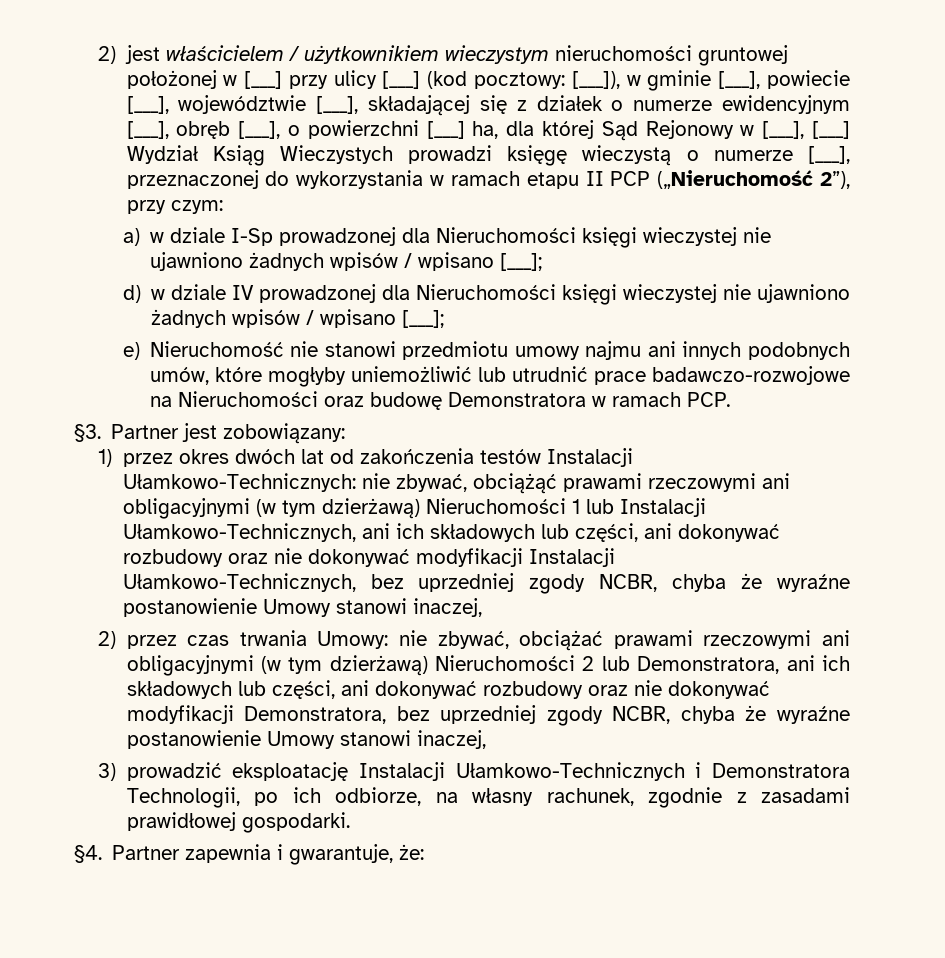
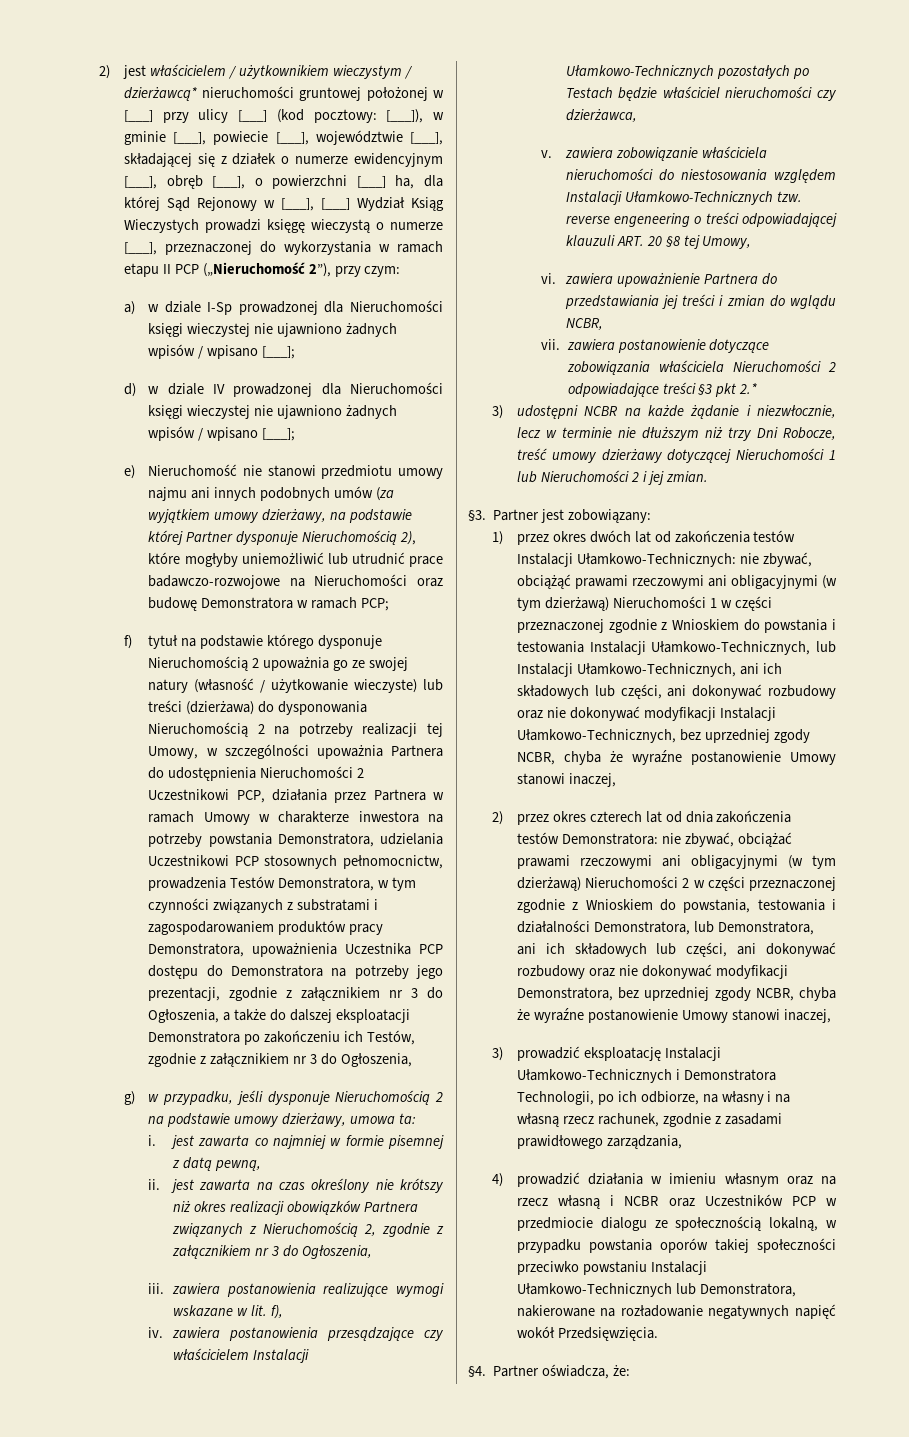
(549, 54) none -> [403,66,413,79] [123,87,197,101] / dzierżawcą*
[149,367,209,385] umów, -> [334,486,394,501] [148,509,413,523] [148,530,417,545] umów (za wyjątkiem umowy dzierżawy, na podstawie której Partner dysponuje Nieruchomością 2),
[686,392,731,407] PCP. -> [361,598,390,611] [123,634,383,649] [148,656,408,671] [148,678,443,693] [148,700,368,715] [148,722,444,737] [148,744,443,759] [148,766,365,781] [148,789,445,803] [148,811,443,825] [148,833,443,847] [148,855,443,869] [148,876,417,891] [148,898,379,913] [148,920,384,935] [148,943,443,957] [148,965,444,979] [148,987,443,1001] [148,1009,410,1023] [148,1030,416,1045] [148,1053,412,1067] [123,1090,443,1105] [148,1113,416,1127] [148,1135,444,1149] [171,1157,261,1171] [148,1178,444,1193] [172,1200,418,1215] [171,1222,444,1237] [171,1245,372,1259] [148,1283,444,1297] [172,1305,283,1319] [148,1327,444,1341] [172,1348,309,1363] [565,65,809,79] [565,86,837,101] [565,109,637,122] [541,146,767,161] [565,168,836,183] [565,191,802,205] [565,212,837,227] [565,235,752,249] [541,273,777,287] [564,294,836,309] [565,318,603,330] [541,339,770,353] [566,360,836,375] [567,382,758,397] [492,405,836,419] [516,427,836,441] [516,448,836,463] [516,470,708,485] PCP; // f) tytuł na podstawie którego dysponuje Nieruchomością 2 upoważnia go ze swojej natury (własność / użytkowanie wieczyste) lub treści (dzierżawa) do dysponowania Nieruchomością 2 na potrzeby realizacji tej Umowy, w szczególności upoważnia Partnera do udostępnienia Nieruchomości 2 Uczestnikowi PCP, działania przez Partnera w ramach Umowy w charakterze inwestora na potrzeby powstania Demonstratora, udzielania Uczestnikowi PCP stosownych pełnomocnictw, prowadzenia Testów Demonstratora, w tym czynności związanych z substratami i zagospodarowaniem produktów pracy Demonstratora, upoważnienia Uczestnika PCP dostępu do Demonstratora na potrzeby jego prezentacji, zgodnie z załącznikiem nr 3 do Ogłoszenia, a także do dalszej eksploatacji Demonstratora po zakończeniu ich Testów, zgodnie z załącznikiem nr 3 do Ogłoszenia, // g) w przypadku, jeśli dysponuje Nieruchomością 2 na podstawie umowy dzierżawy, umowa ta: // i. jest zawarta co najmniej w formie pisemnej z datą pewną, // ii. jest zawarta na czas określony nie krótszy niż okres realizacji obowiązków Partnera związanych z Nieruchomością 2, zgodnie z załącznikiem nr 3 do Ogłoszenia, // iii. zawiera postanowienia realizujące wymogi wskazane w lit. f), // iv. zawiera postanowienia przesądzające czy właścicielem Instalacji Ułamkowo-Technicznych pozostałych po Testach będzie właściciel nieruchomości czy dzierżawca, // v. zawiera zobowiązanie właściciela nieruchomości do niestosowania względem Instalacji Ułamkowo-Technicznych tzw. reverse engeneering o treści odpowiadającej klauzuli ART. 20 §8 tej Umowy, // vi. zawiera upoważnienie Partnera do przedstawiania jej treści i zmian do wglądu NCBR, // vii. zawiera postanowienie dotyczące zobowiązania właściciela Nieruchomości 2 odpowiadające treści §3 pkt 2.* // 3) udostępni NCBR na każde żądanie i niezwłocznie, lecz w terminie nie dłuższym niż trzy Dni Robocze, treść umowy dzierżawy dotyczącej Nieruchomości 1 lub Nieruchomości 2 i jej zmian.
(580, 506) none -> [720,596,772,611] [516,619,836,633] [516,641,811,655] w części przeznaczonej zgodnie z Wnioskiem do powstania i testowania Instalacji Ułamkowo-Technicznych,
[187,630,389,649] czas trwania Umowy: -> [552,810,792,823] [516,832,658,845] okres czterech lat od dnia zakończenia testów Demonstratora:
(595, 663) none -> [693,876,836,891] [516,899,836,913] [516,920,690,935] w części przeznaczonej zgodnie z Wnioskiem do powstania, testowania i działalności Demonstratora,
[546,787,851,808] [126,812,350,833] rachunek, zgodnie z zasadami prawidłowej gospodarki. -> [767,1091,791,1103] [516,1113,782,1127] [516,1135,682,1149] [492,1172,836,1187] [516,1194,837,1209] [516,1216,837,1231] [516,1238,836,1253] [516,1261,707,1275] [516,1283,796,1297] [516,1304,836,1319] [516,1326,658,1341] i na własną rzecz rachunek, zgodnie z zasadami prawidłowego zarządzania, // 4) prowadzić działania w imieniu własnym oraz na rzecz własną i NCBR oraz Uczestników PCP w przedmiocie dialogu ze społecznością lokalną, w przypadku powstania oporów takiej społeczności przeciwko powstaniu Instalacji Ułamkowo-Technicznych lub Demonstratora, nakierowane na rozładowanie negatywnych napięć wokół Przedsięwzięcia.
[185,844,394,865] zapewnia i gwarantuje, -> [542,1364,610,1379] oświadcza,

